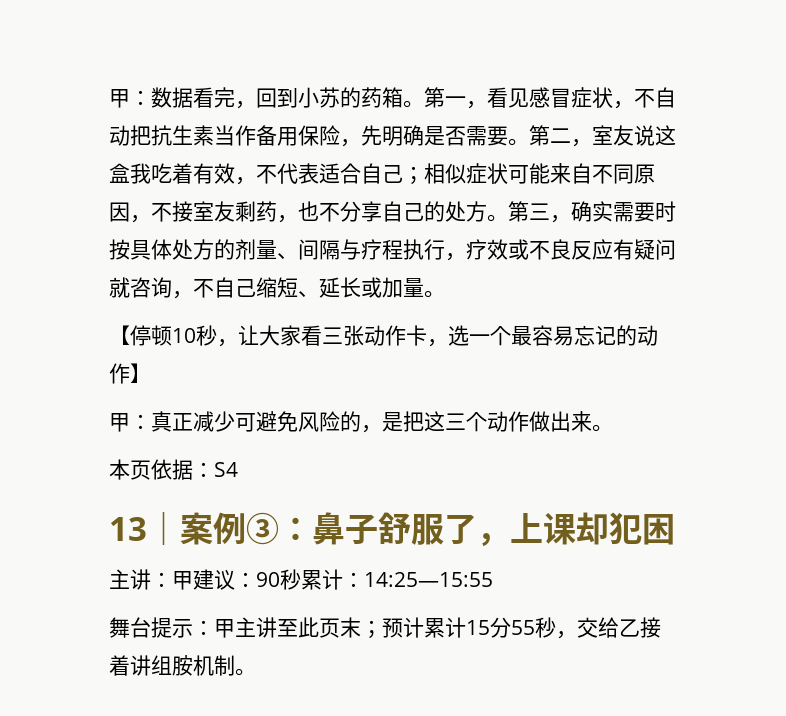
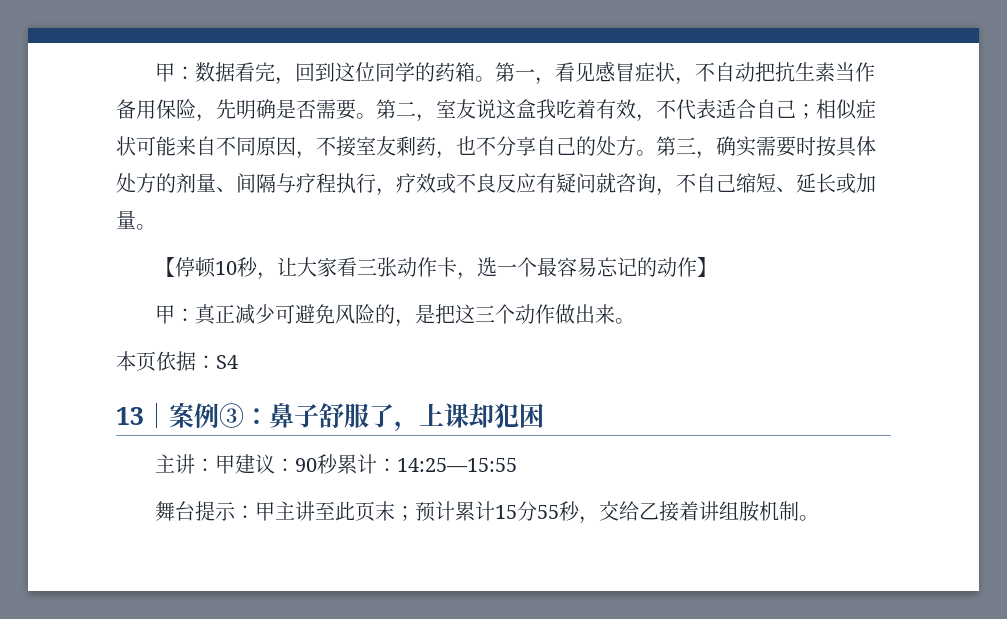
[298,87,340,108] 小苏 -> [335,62,416,82] 这位同学

